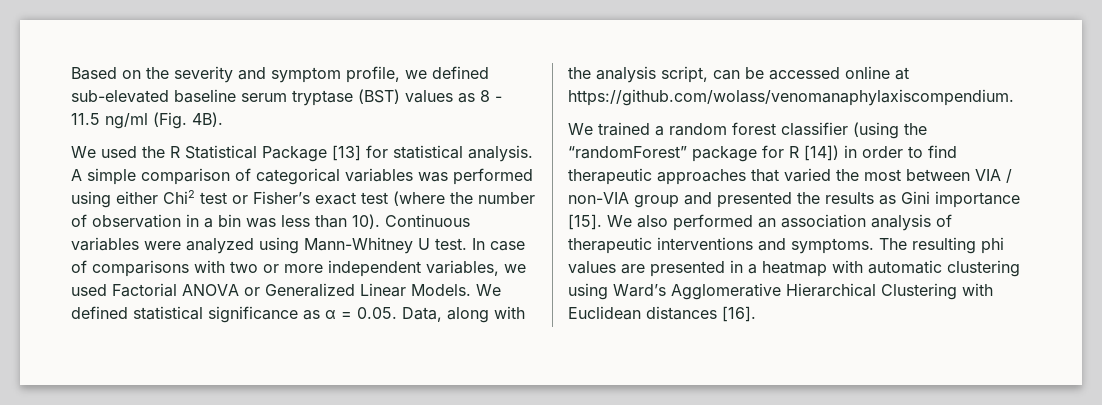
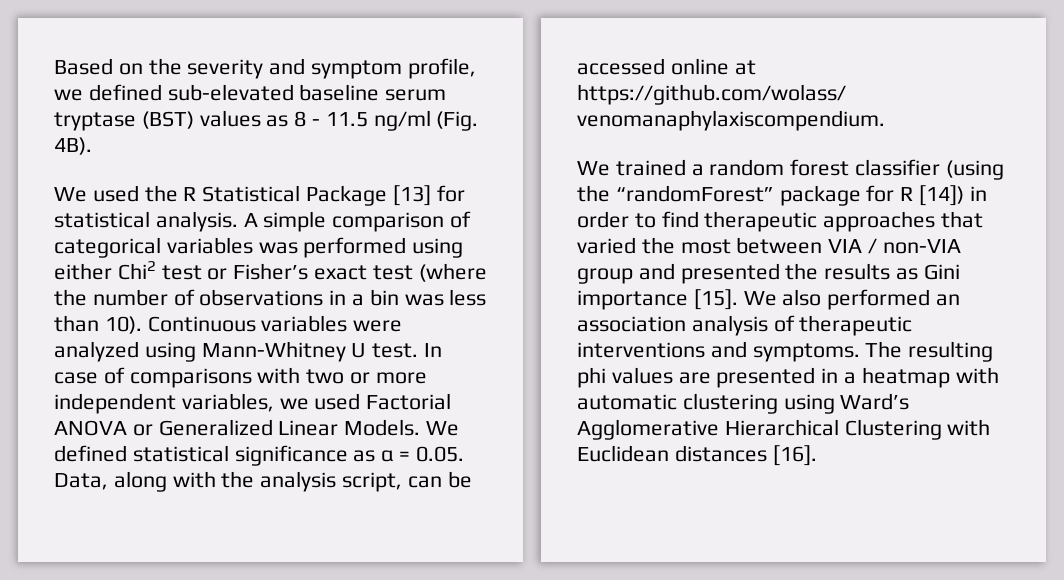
[92,214,181,228] observation -> [199,289,324,306] observations

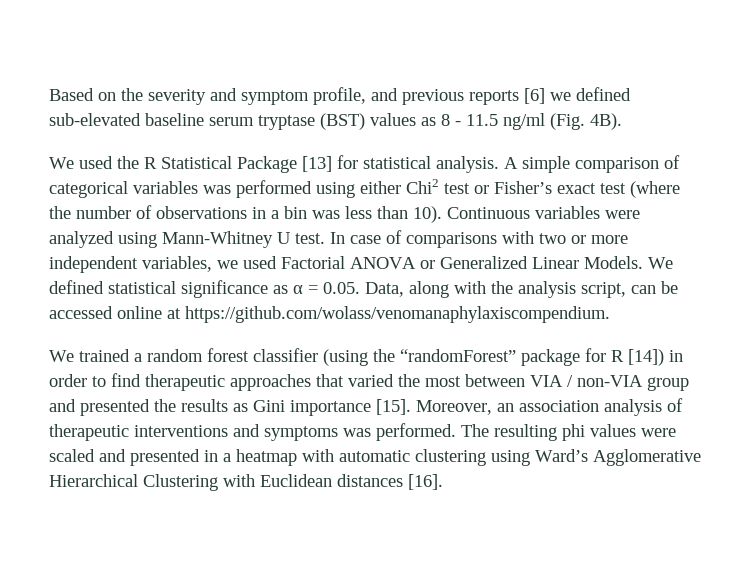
(476, 68) none -> [371,88,545,105] and previous reports [6]
[743,289,931,310] We also performed -> [416,400,492,415] Moreover,
[752,343,860,362] symptoms. -> [264,423,456,441] symptoms was performed.
[678,372,711,384] are -> [641,428,676,437] [49,449,126,462] were scaled and

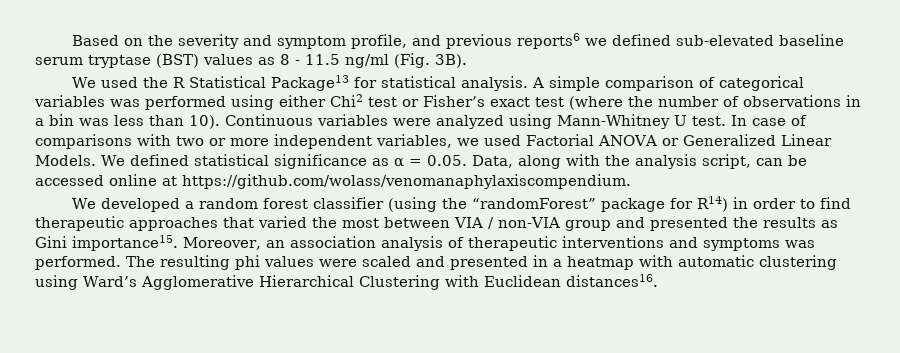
[469,88,545,105] reports [6] -> [517,33,581,49] reports6
[590,113,622,130] 4B). -> [435,54,467,68] 3B).
[237,156,332,173] Package [13] -> [271,75,350,91] Package13
[79,349,130,362] trained -> [101,198,181,212] developed
[611,349,664,366] R [14]) -> [697,196,729,212] R14)
[290,399,411,416] importance [15]. -> [72,235,178,251] importance15.
[337,474,443,490] distances [16]. -> [565,274,658,287] distances16.

